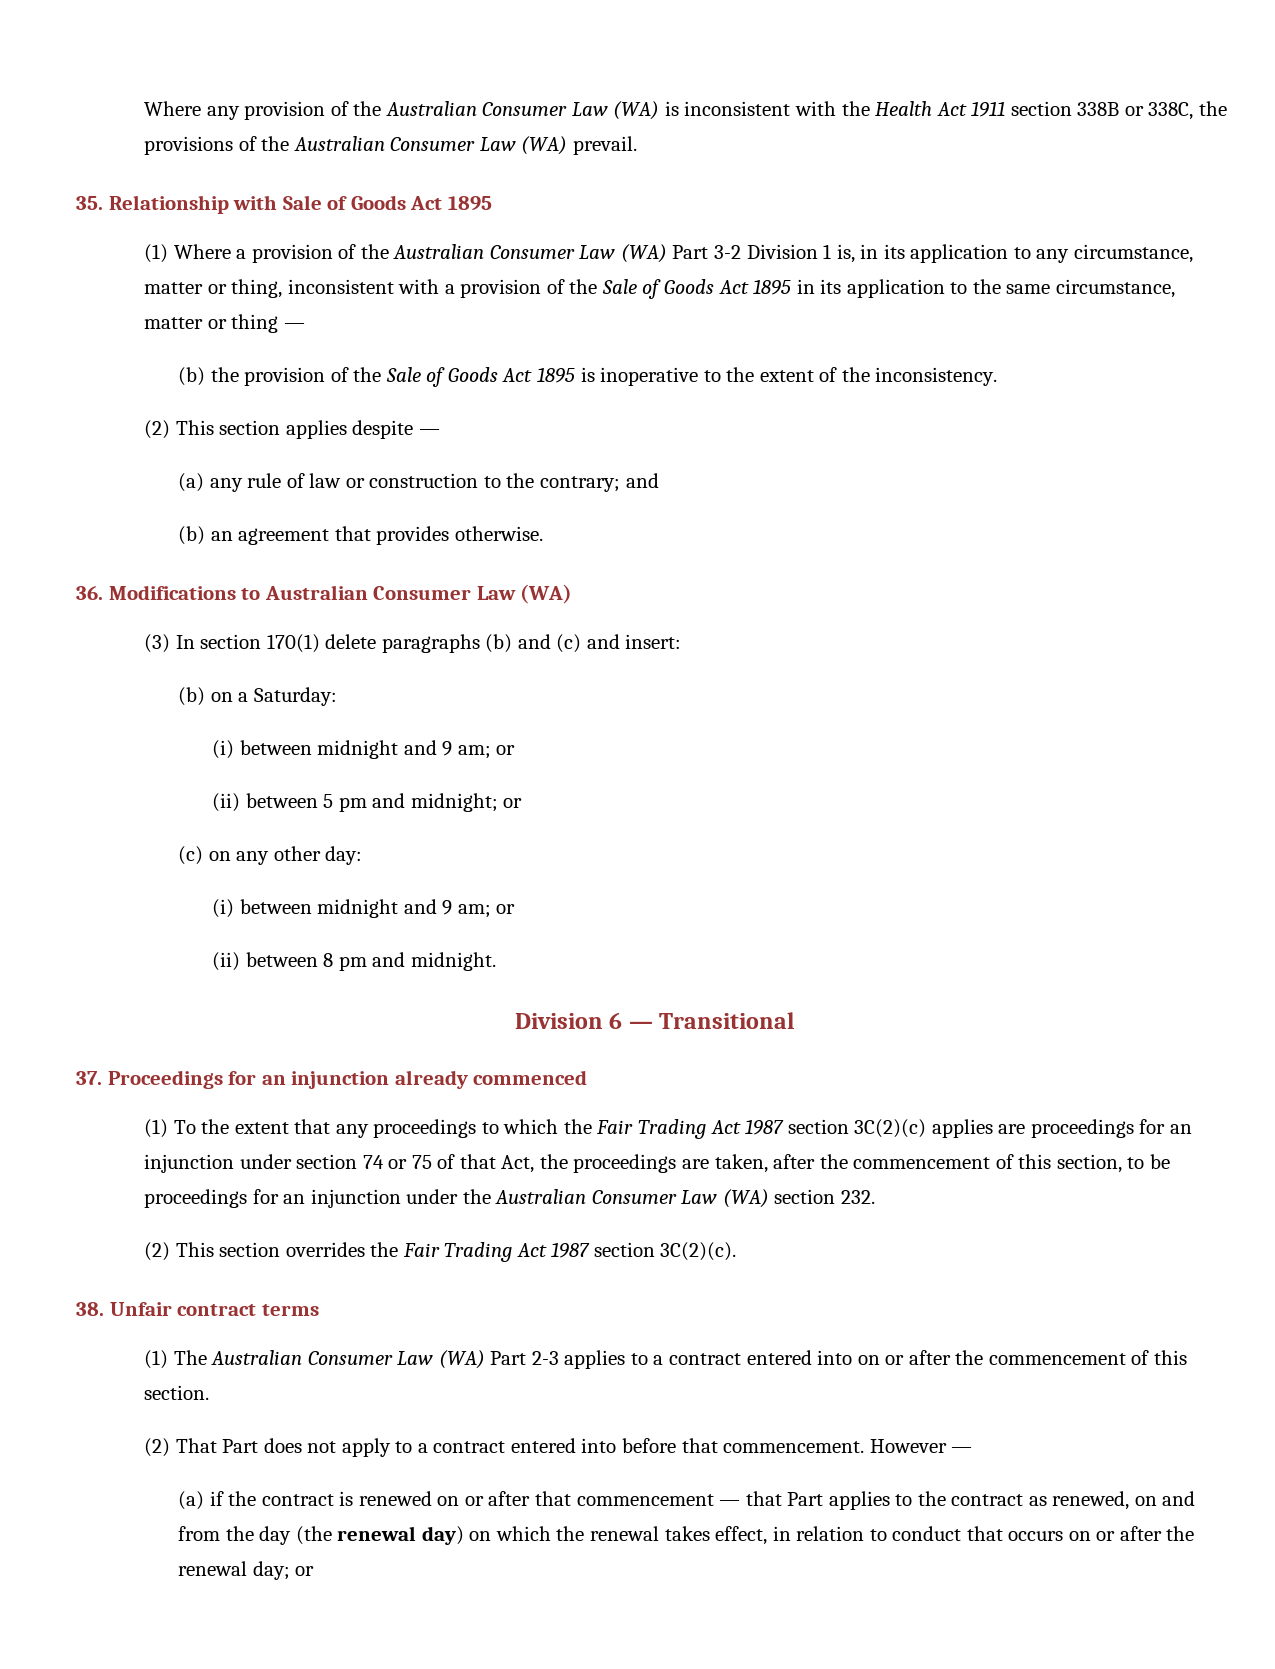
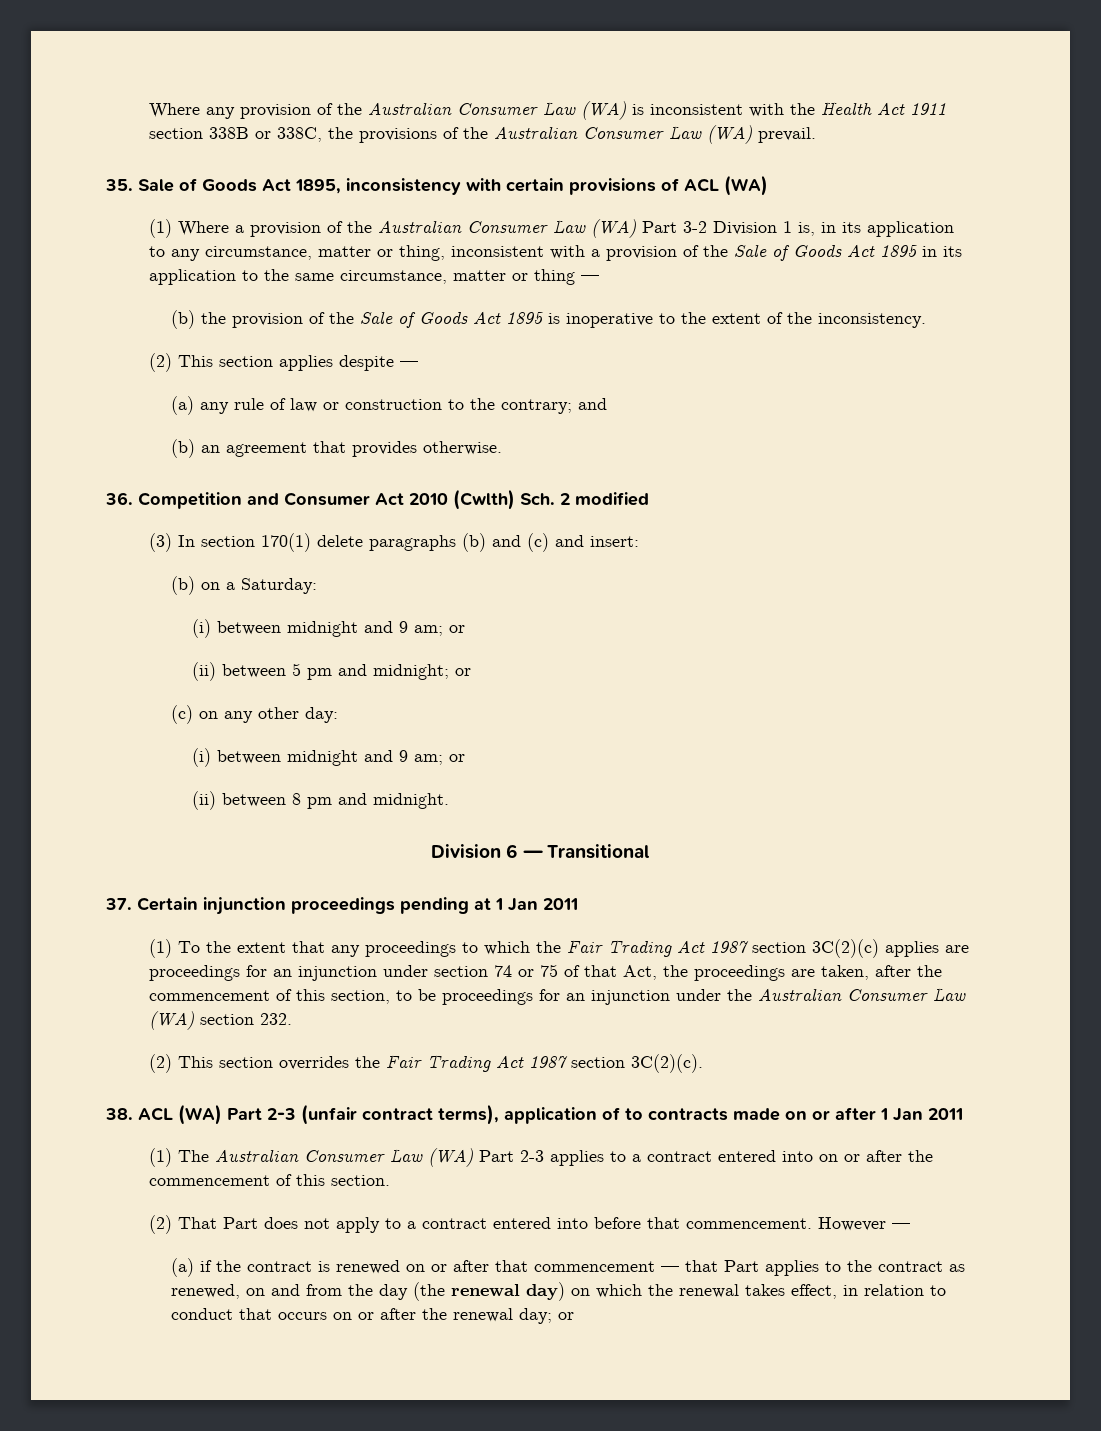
[108,195,492,214] Relationship with Sale of Goods Act 1895 -> [138,175,768,196] Sale of Goods Act 1895, inconsistency with certain provisions of ACL (WA)
[108,584,573,604] Modifications to Australian Consumer Law (WA) -> [138,489,649,510] Competition and Consumer Act 2010 (Cwlth) Sch. 2 modified
[107,1070,588,1089] Proceedings for an injunction already commenced -> [137,897,578,915] Certain injunction proceedings pending at 1 Jan 2011
[109,1302,319,1316] Unfair contract terms -> [138,1104,963,1125] ACL (WA) Part 2-3 (unfair contract terms), application of to contracts made on or after 1 Jan 2011

